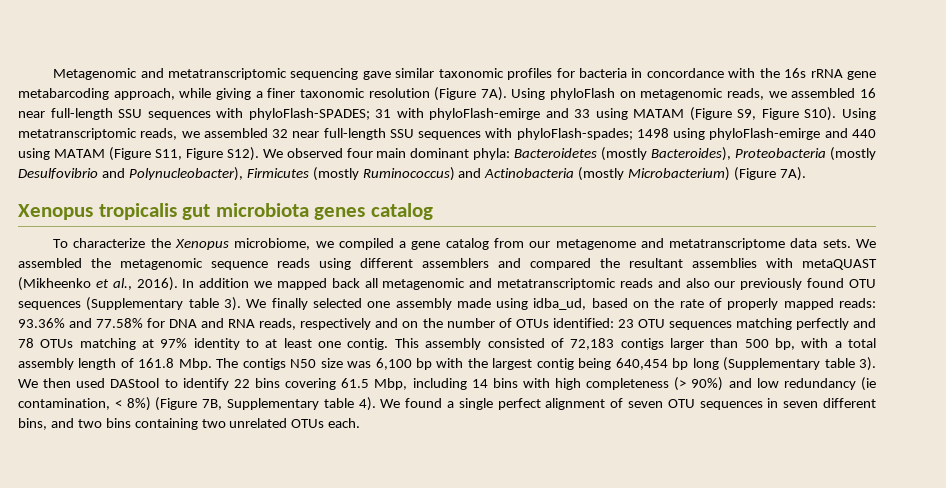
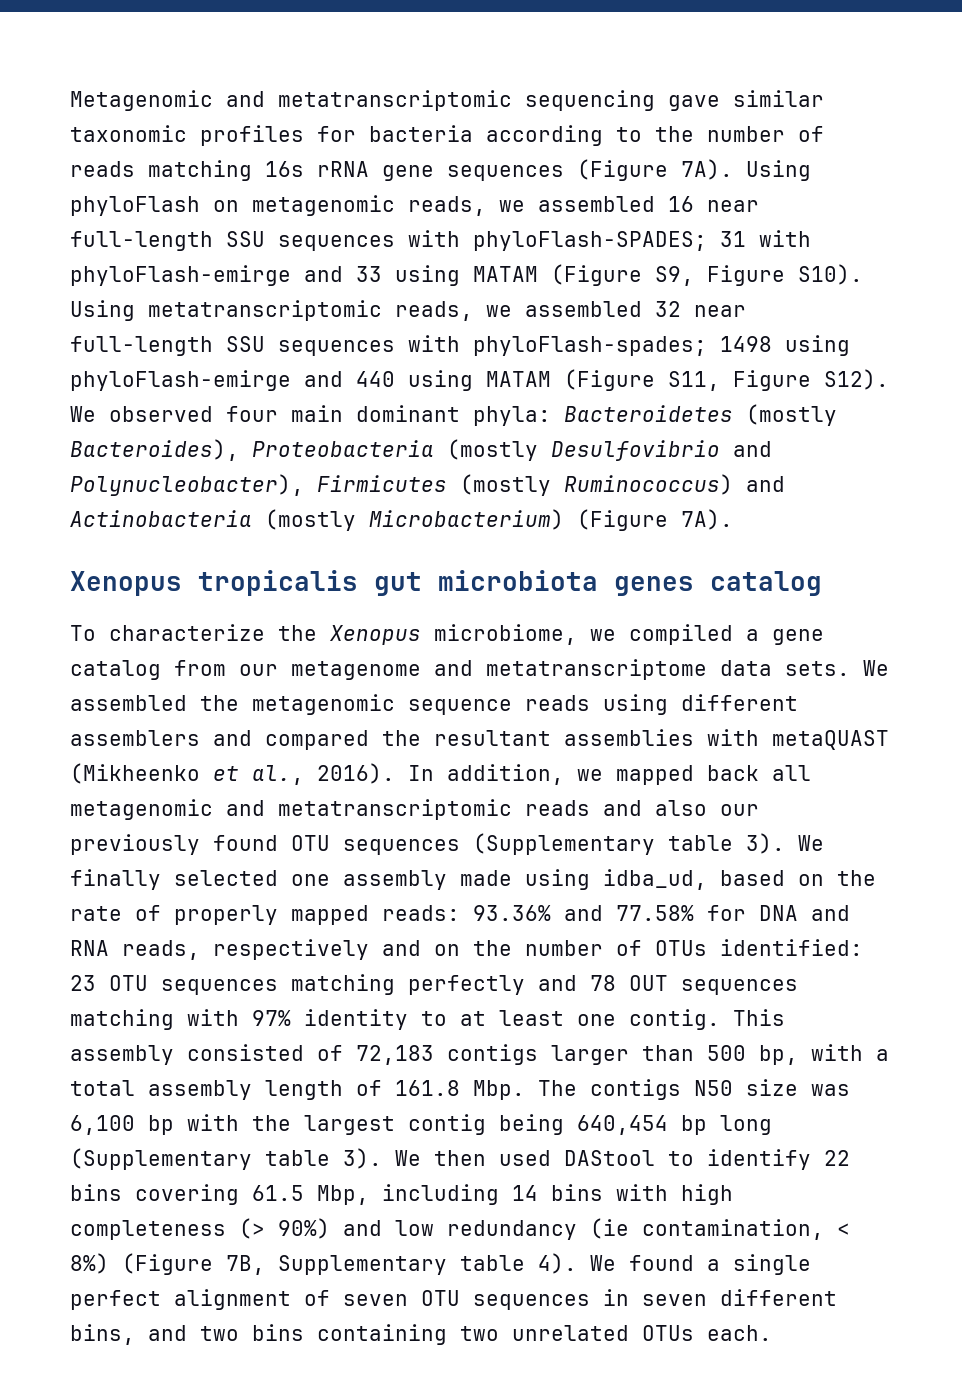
[631,68,877,80] [18,88,430,100] in concordance with the 16s rRNA gene metabarcoding approach, while giving a finer taxonomic resolution -> [486,125,824,146] [70,160,564,181] according to the number of reads matching 16s rRNA gene sequences
[199,278,250,288] addition -> [447,764,564,785] addition,
[40,338,155,350] OTUs matching at -> [629,975,798,995] [70,1009,239,1030] OUT sequences matching with

